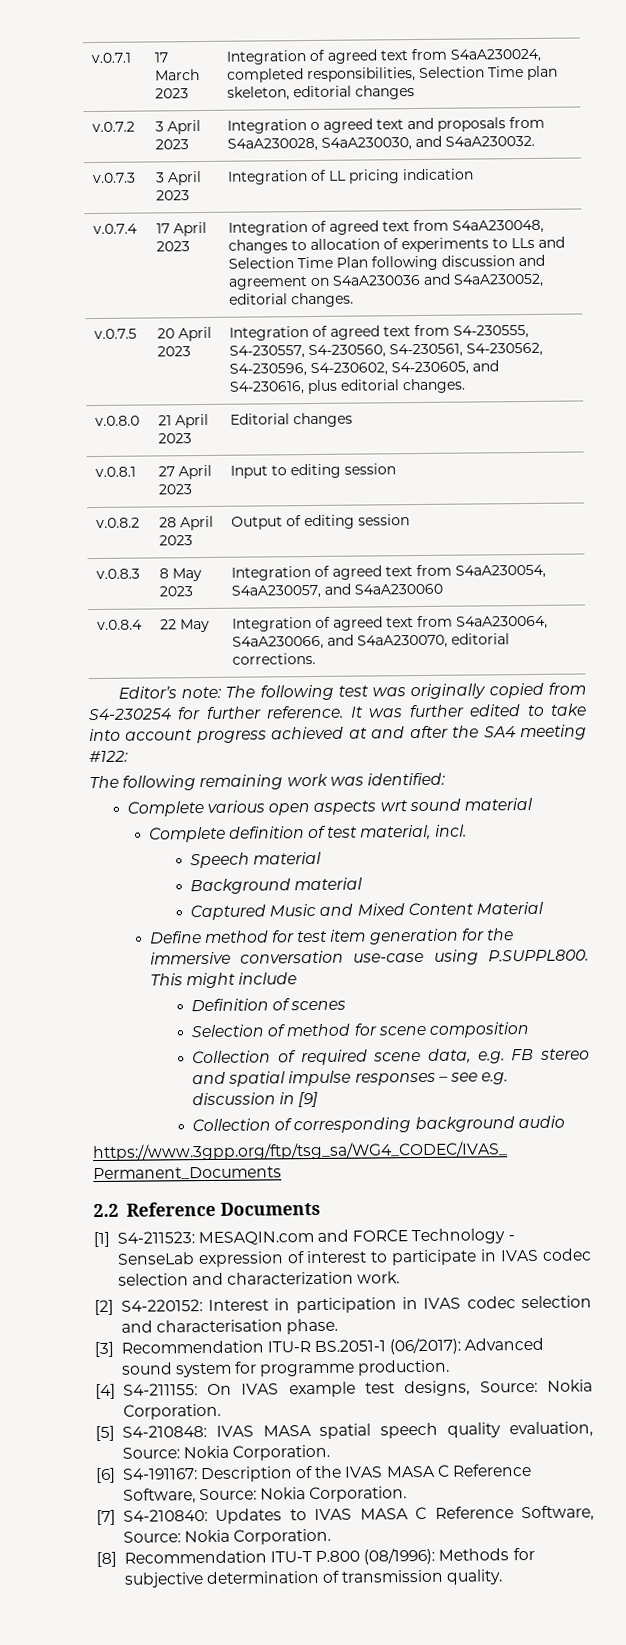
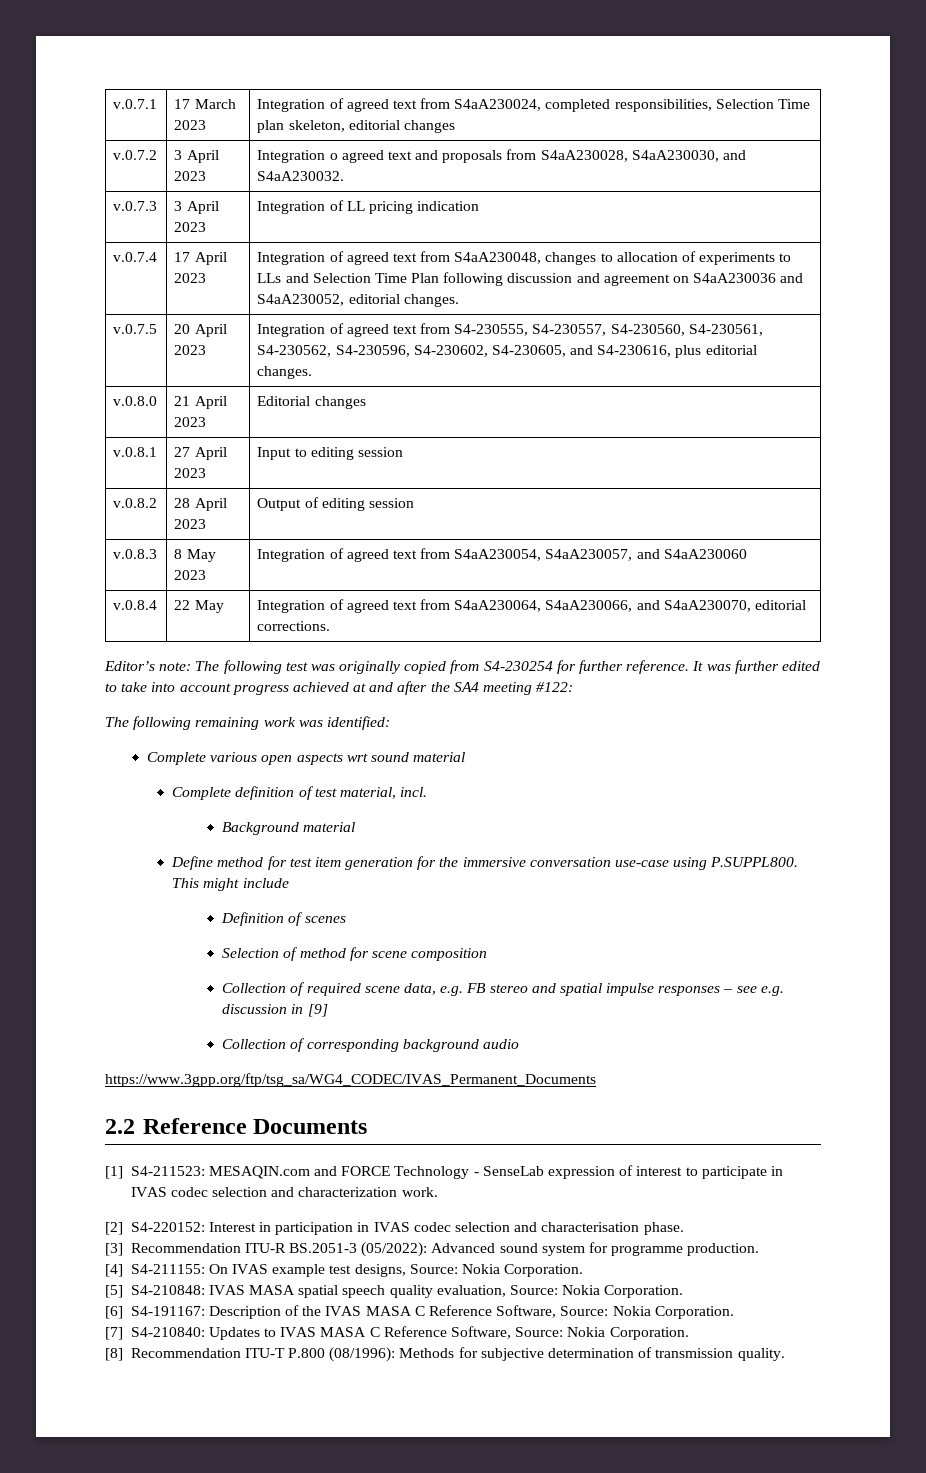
[190,851,323,869] // Speech material -> (428, 792) none
[190,901,545,921] // Captured Music and Mixed Content Material -> (356, 827) none
[314,1337,462,1355] BS.2051-1 (06/2017): -> [289,1242,428,1257] BS.2051-3 (05/2022):

